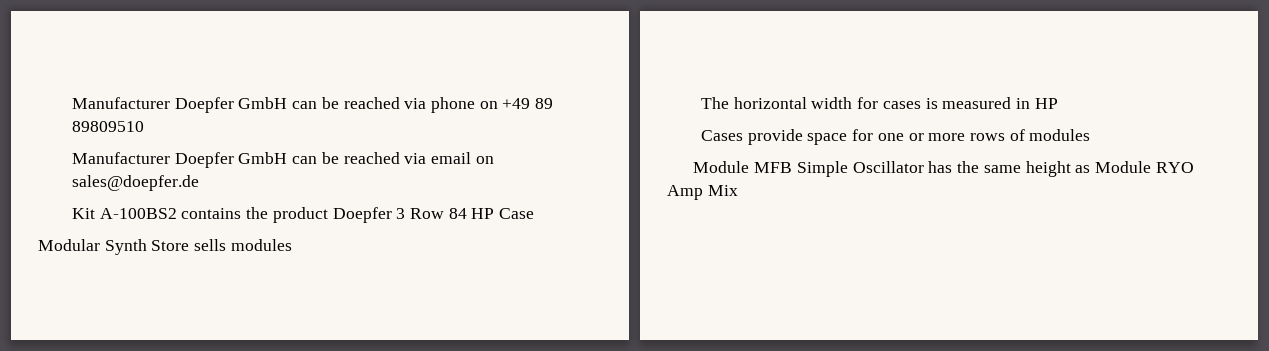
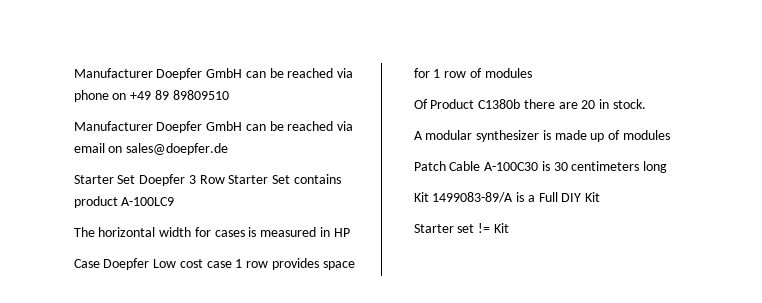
[71,207,535,223] [38,239,292,255] Kit A-100BS2 contains the product Doepfer 3 Row 84 HP Case // Modular Synth Store sells modules -> [73,174,342,186] [73,196,175,208] Starter Set Doepfer 3 Row Starter Set contains product A-100LC9
[700,129,1091,145] [693,161,1194,177] [667,185,738,200] Cases provide space for one or more rows of modules // Module MFB Simple Oscillator has the same height as Module RYO Amp Mix -> [73,258,355,270] [413,68,532,78] [413,99,647,109] [413,130,671,142] [413,161,668,173] [413,192,601,203] [413,223,509,233] Case Doepfer Low cost case 1 row provides space for 1 row of modules // Of Product C1380b there are 20 in stock. // A modular synthesizer is made up of modules // Patch Cable A-100C30 is 30 centimeters long // Kit 1499083-89/A is a Full DIY Kit // Starter set != Kit

